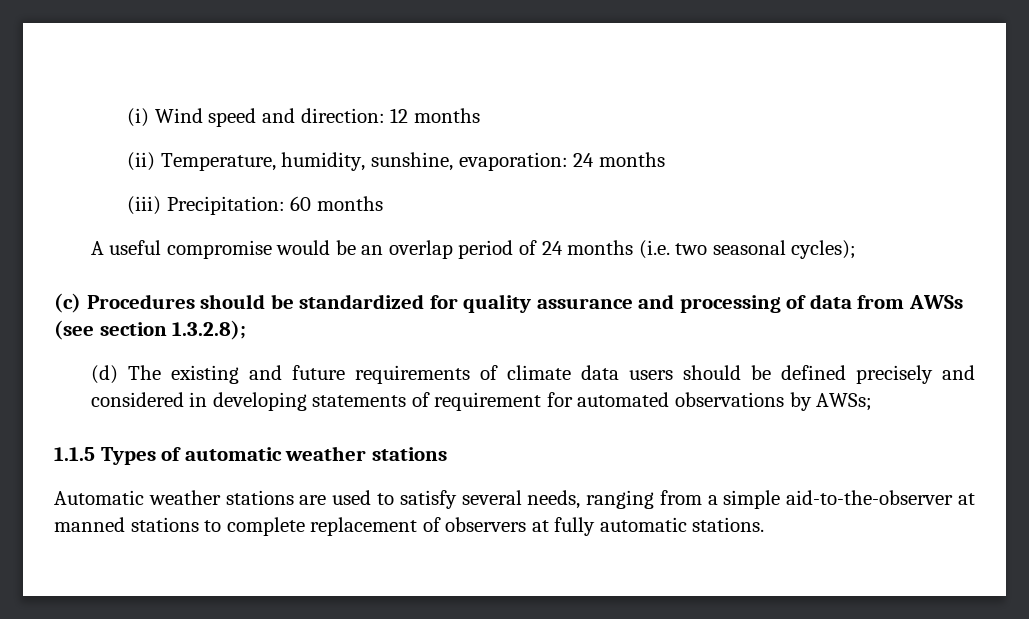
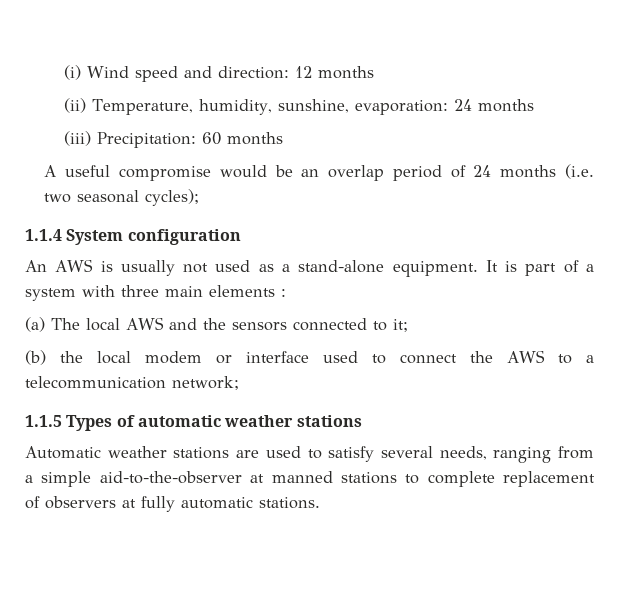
[54,293,963,313] [54,320,247,340] [90,365,976,384] [90,392,873,411] (c) Procedures should be standardized for quality assurance and processing of data from AWSs (see section 1.3.2.8); // (d) The existing and future requirements of climate data users should be defined precisely and considered in developing statements of requirement for automated observations by AWSs; -> [25,229,241,245] [25,259,594,277] [25,285,286,301] [25,317,408,332] [25,350,594,365] [25,376,239,390] 1.1.4 System configuration // An AWS is usually not used as a stand-alone equipment. It is part of a system with three main elements : // (a) The local AWS and the sensors connected to it; // (b) the local modem or interface used to connect the AWS to a telecommunication network;

